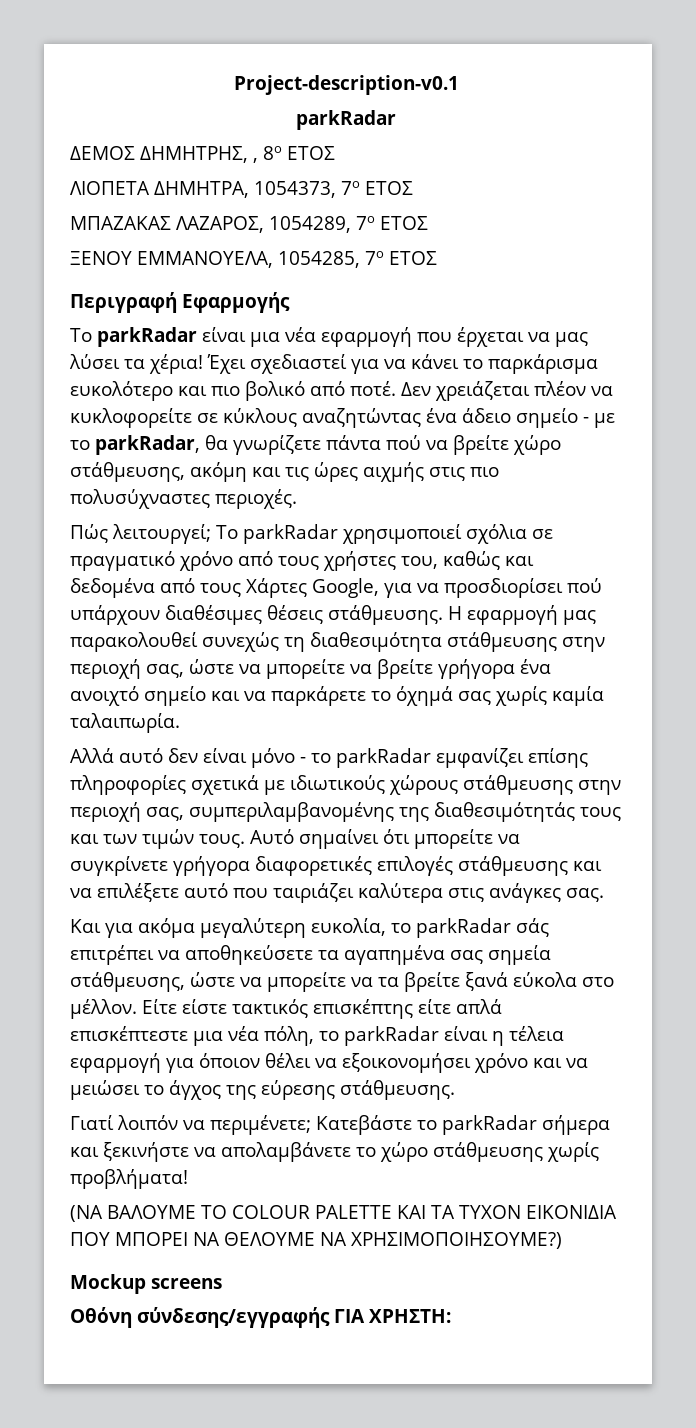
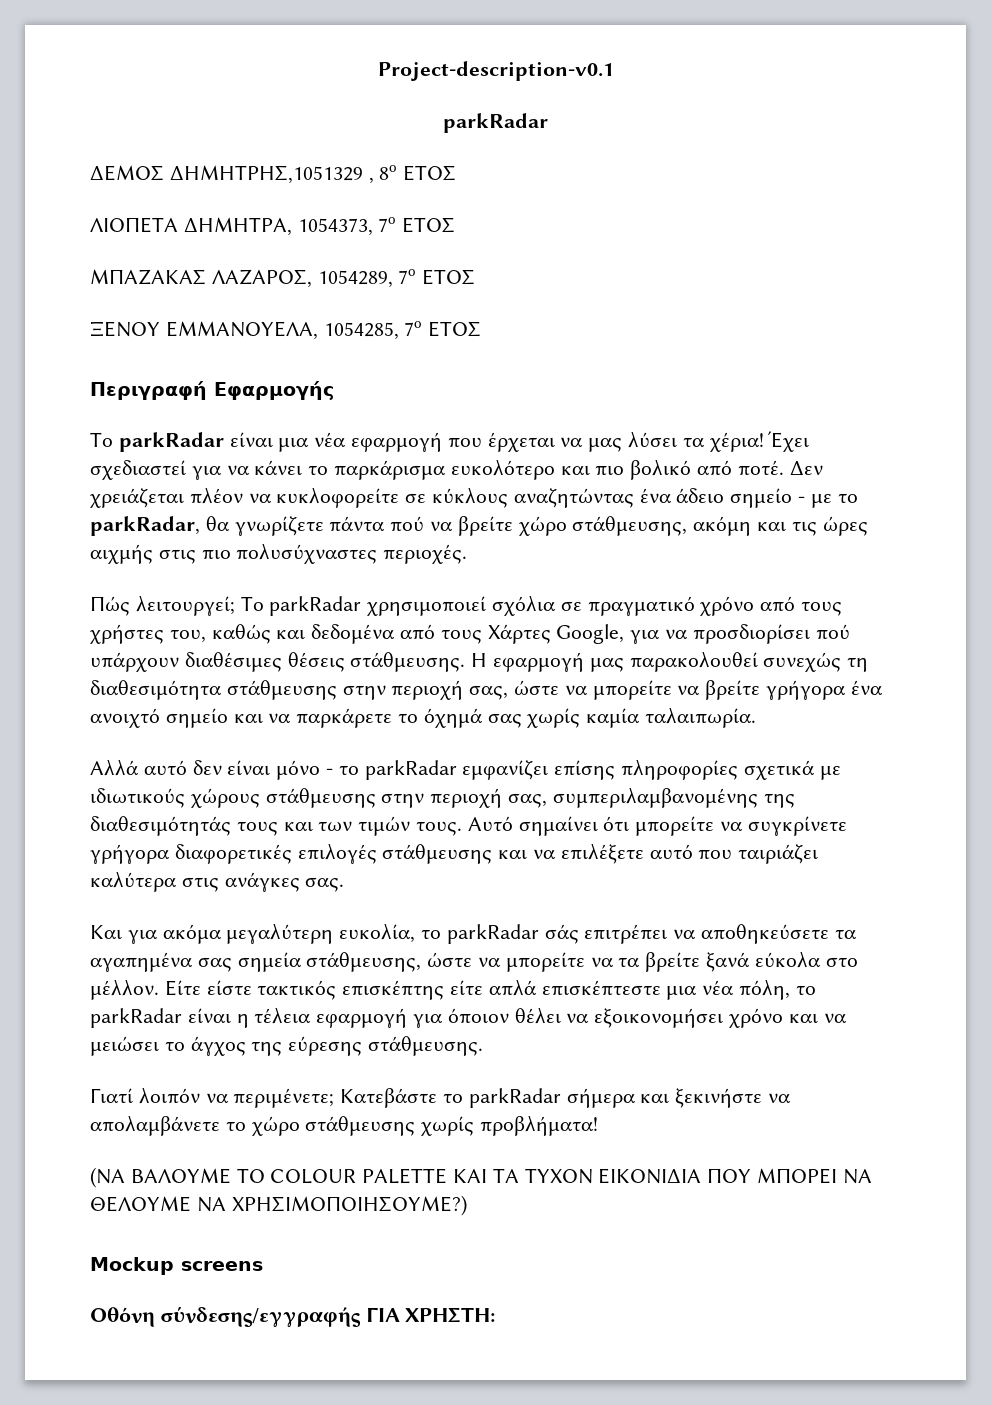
[140,146,248,163] ΔΗΜΗΤΡΗΣ, -> [169,165,363,184] ΔΗΜΗΤΡΗΣ,1051329

